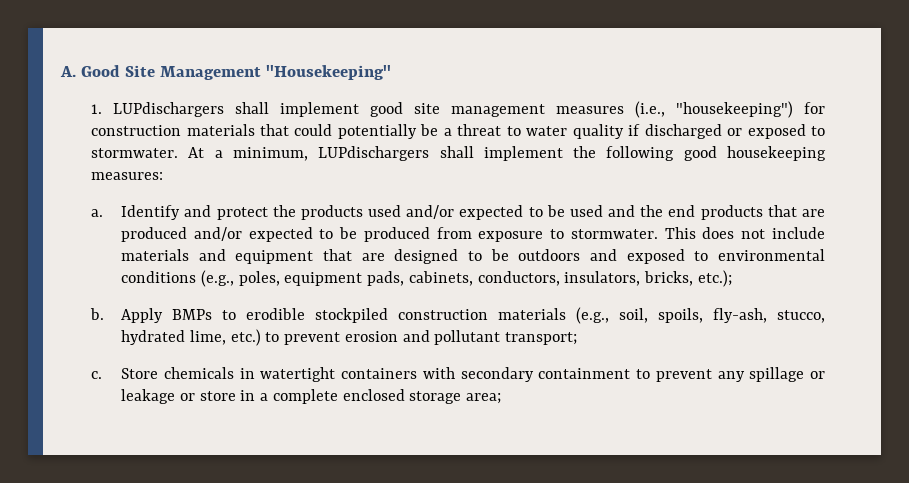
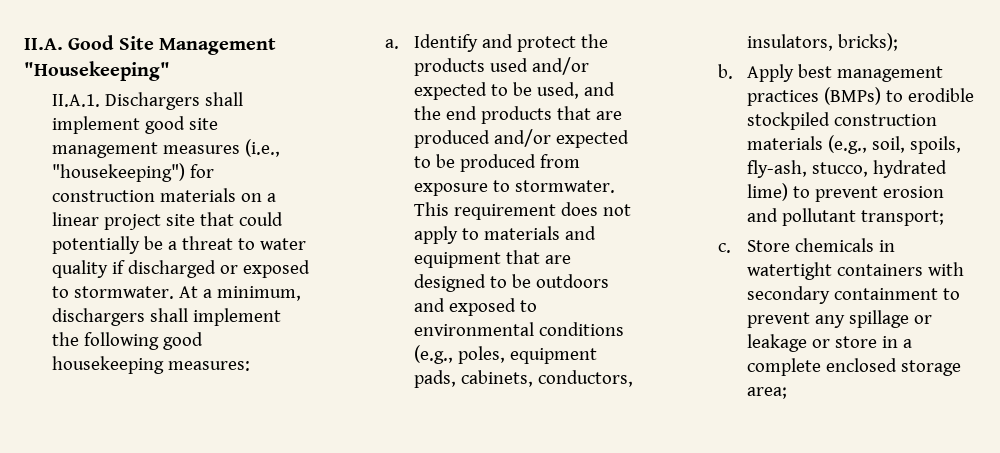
[60,66,76,77] A. -> [24,38,63,50] II.A.
[91,102,225,117] 1. LUPdischargers -> [52,92,201,110] II.A.1. Dischargers
(255, 130) none -> [241,193,277,202] [52,212,196,230] on a linear project site
[318,146,430,161] LUPdischargers -> [52,308,146,326] dischargers
[569,205,603,217] used -> [536,82,579,99] used,
(696, 233) none -> [453,204,556,220] requirement
[772,227,826,239] include -> [413,226,479,244] apply to
[643,270,732,287] bricks, etc.); -> [837,33,898,51] bricks);
[172,309,213,320] BMPs -> [797,64,943,82] [746,87,881,106] best management practices (BMPs)
[189,329,261,346] lime, etc.) -> [746,183,788,201] lime)

